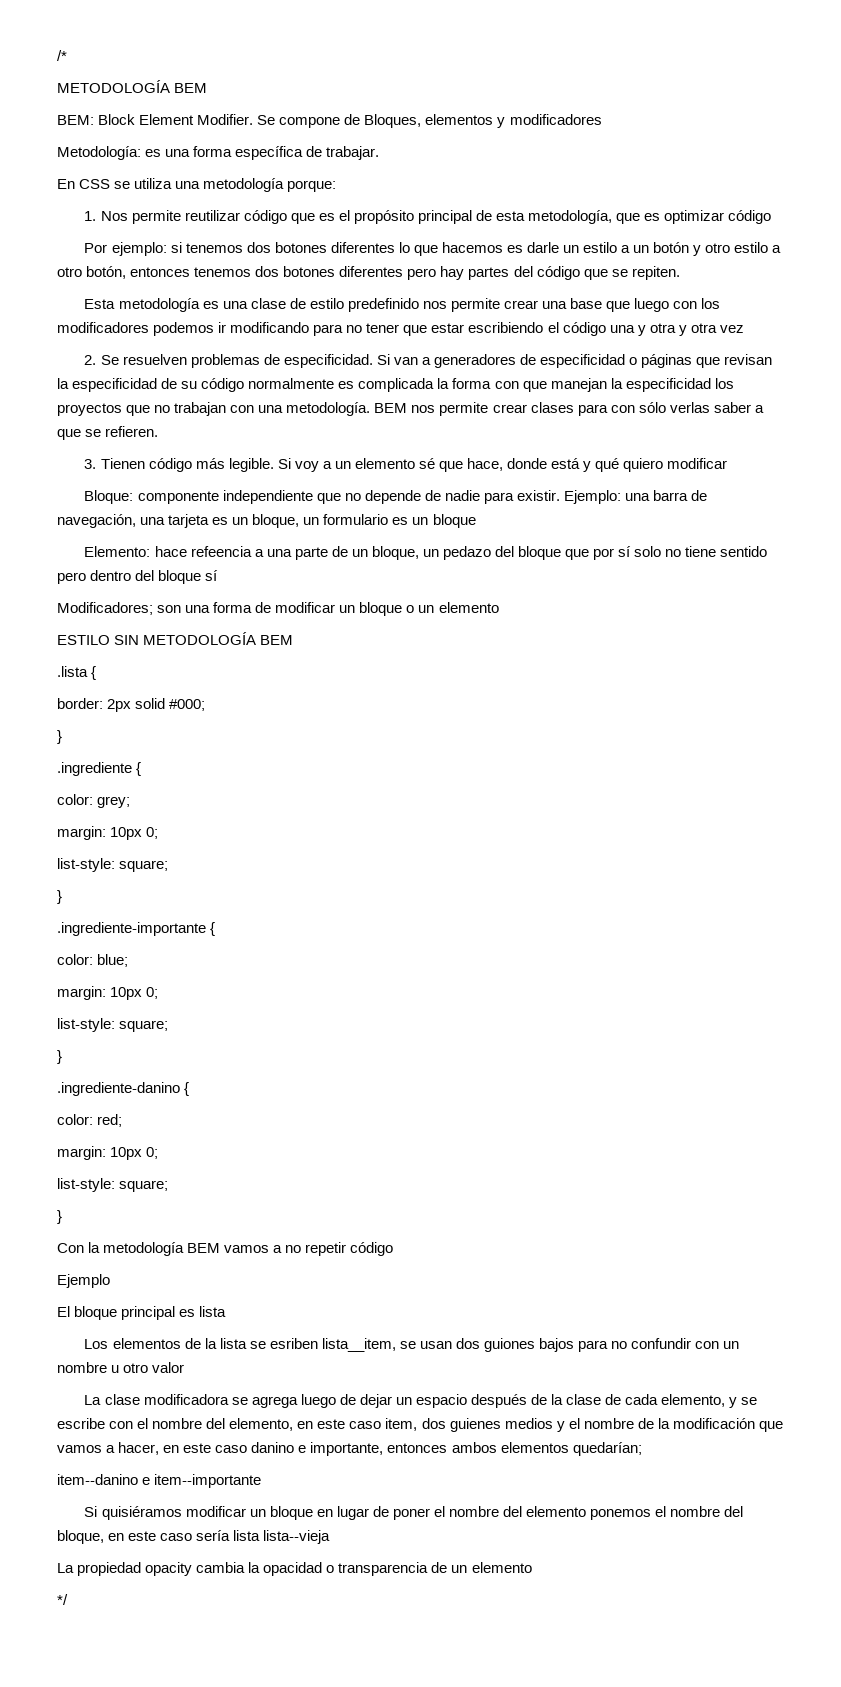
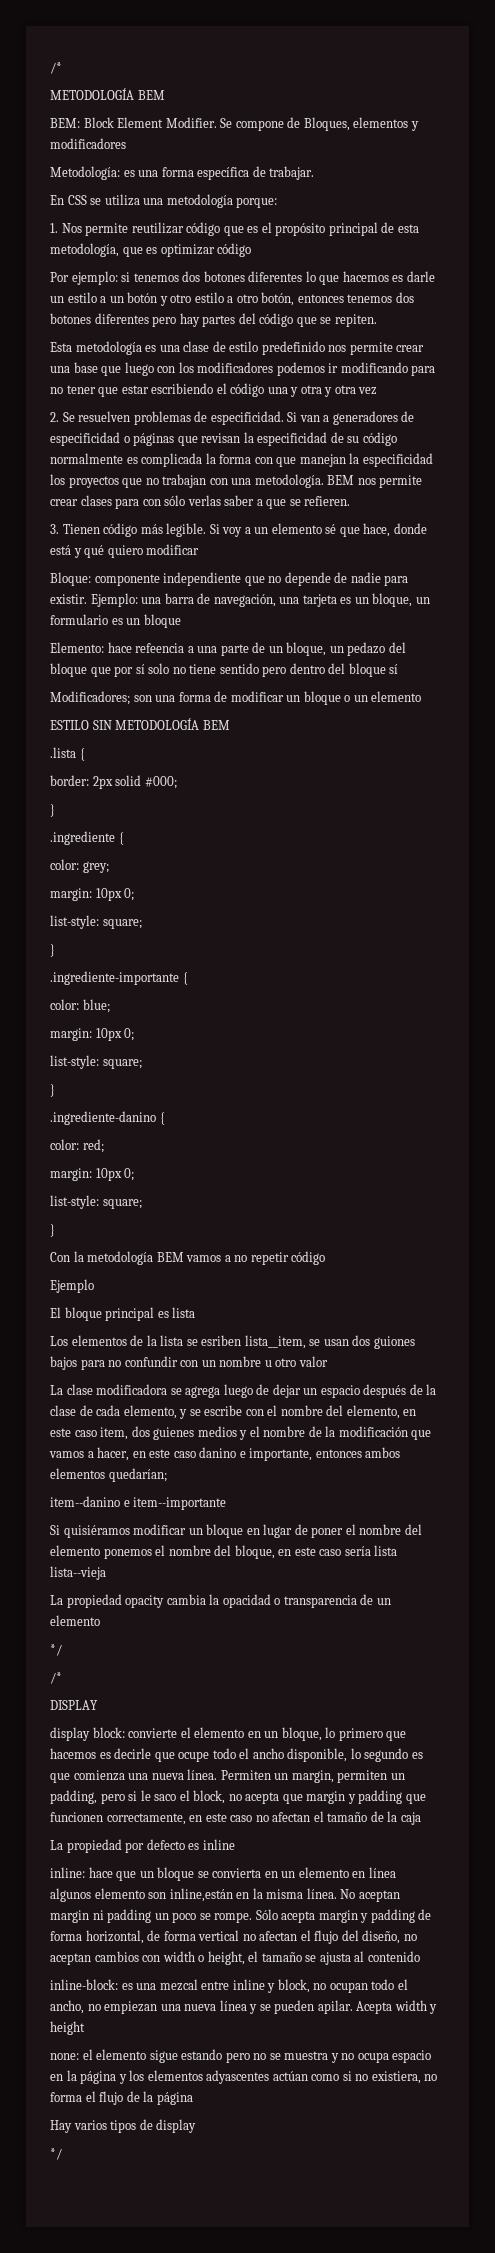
(68, 1599) none -> [50,1672,62,1684] [50,1700,98,1710] [50,1727,407,1741] [50,1748,423,1762] [50,1769,405,1783] [50,1790,426,1804] [50,1811,421,1825] [50,1839,235,1853] [50,1867,396,1881] [50,1888,400,1902] [50,1909,432,1923] [50,1930,417,1944] [50,1951,420,1965] [50,1979,408,1993] [50,2000,438,2014] [50,2021,85,2035] [50,2049,432,2063] [50,2070,438,2084] [50,2091,193,2105] [50,2119,197,2133] [50,2148,62,2160] // /* // DISPLAY // display block: convierte el elemento en un bloque, lo primero que hacemos es decirle que ocupe todo el ancho disponible, lo segundo es que comienza una nueva línea. Permiten un margin, permiten un padding, pero si le saco el block, no acepta que margin y padding que funcionen correctamente, en este caso no afectan el tamaño de la caja // La propiedad por defecto es inline // inline: hace que un bloque se convierta en un elemento en línea algunos elemento son inline,están en la misma línea. No aceptan margin ni padding un poco se rompe. Sólo acepta margin y padding de forma horizontal, de forma vertical no afectan el flujo del diseño, no aceptan cambios con width o height, el tamaño se ajusta al contenido // inline-block: es una mezcal entre inline y block, no ocupan todo el ancho, no empiezan una nueva línea y se pueden apilar. Acepta width y height // none: el elemento sigue estando pero no se muestra y no ocupa espacio en la página y los elementos adyascentes actúan como si no existiera, no forma el flujo de la página // Hay varios tipos de display // */

